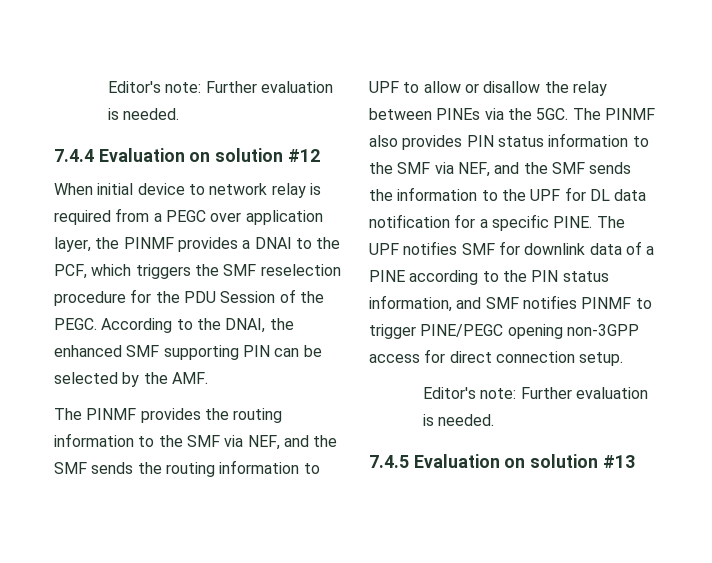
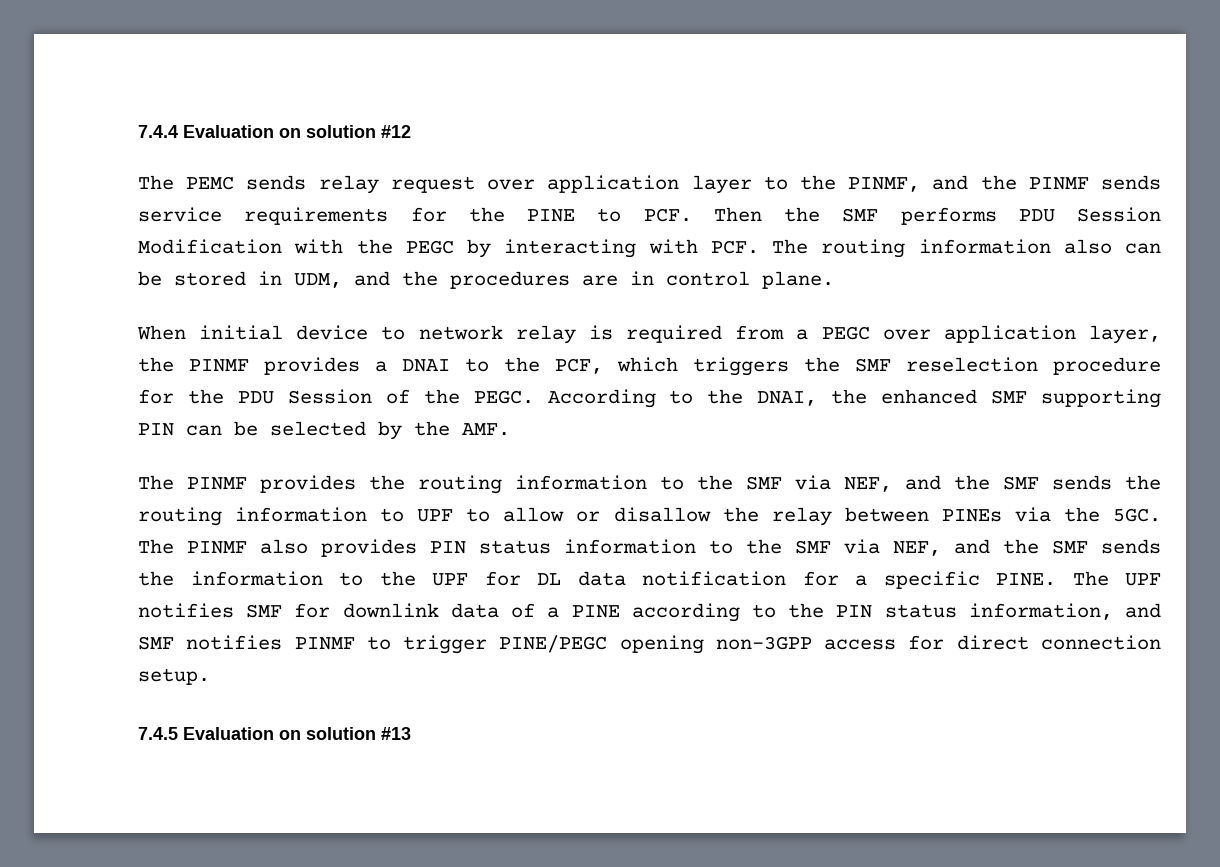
[107,81,333,93] [107,108,180,120] Editor's note: Further evaluation is needed. // -> (138, 131) none
(320, 155) none -> [138,175,1161,194] [138,207,1161,225] [138,239,1161,258] [138,271,834,289] // The PEMC sends relay request over application layer to the PINMF, and the PINMF sends service requirements for the PINE to PCF. Then the SMF performs PDU Session Modification with the PEGC by interacting with PCF. The routing information also can be stored in UDM, and the procedures are in control plane.
[422,387,648,399] [422,414,495,426] // Editor's note: Further evaluation is needed. -> (210, 676) none

